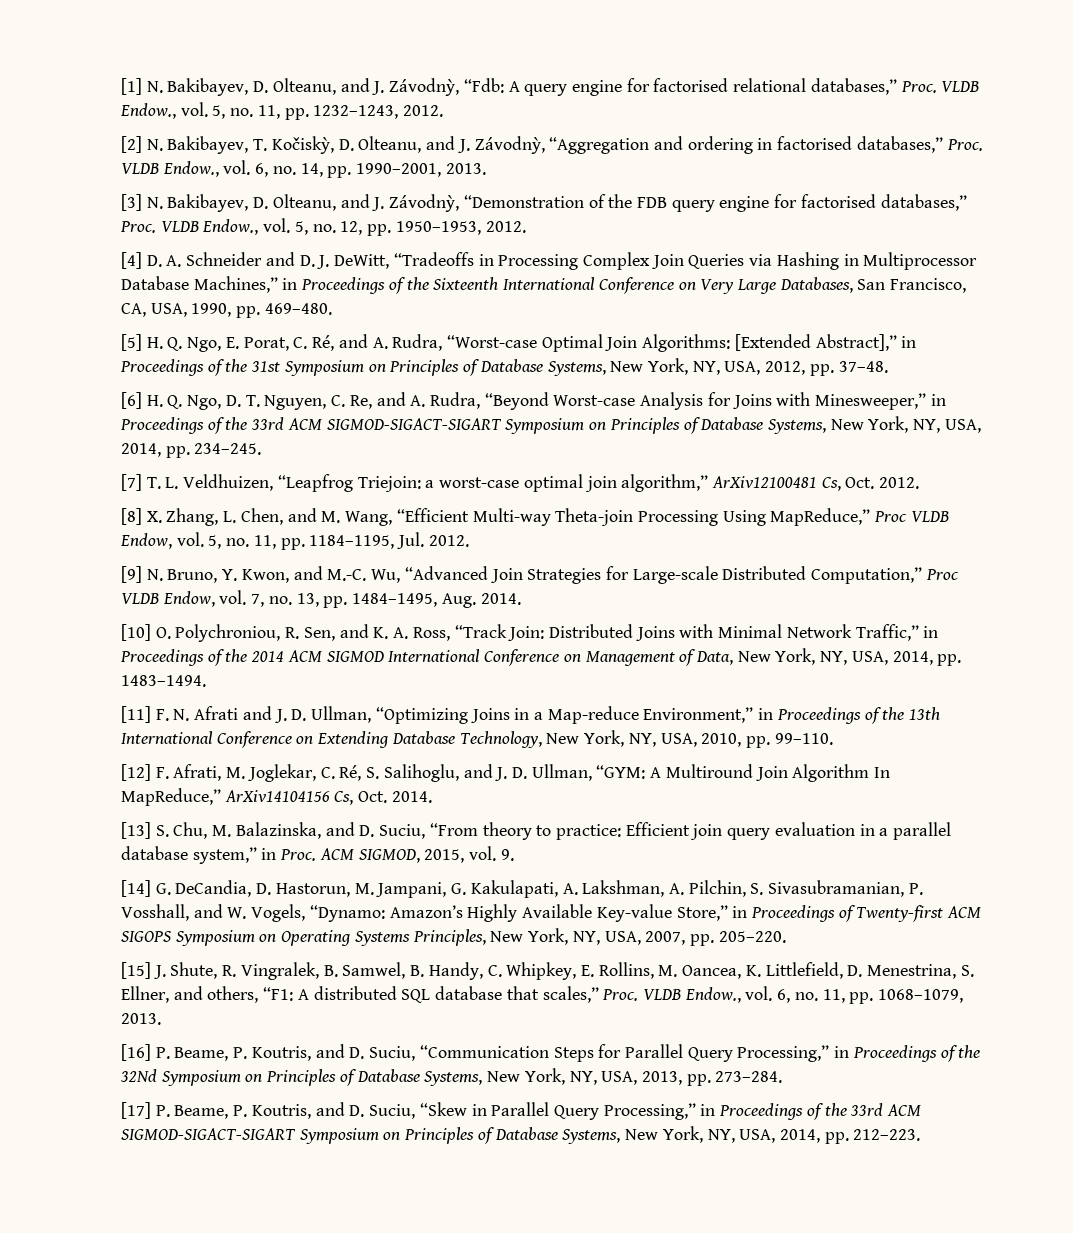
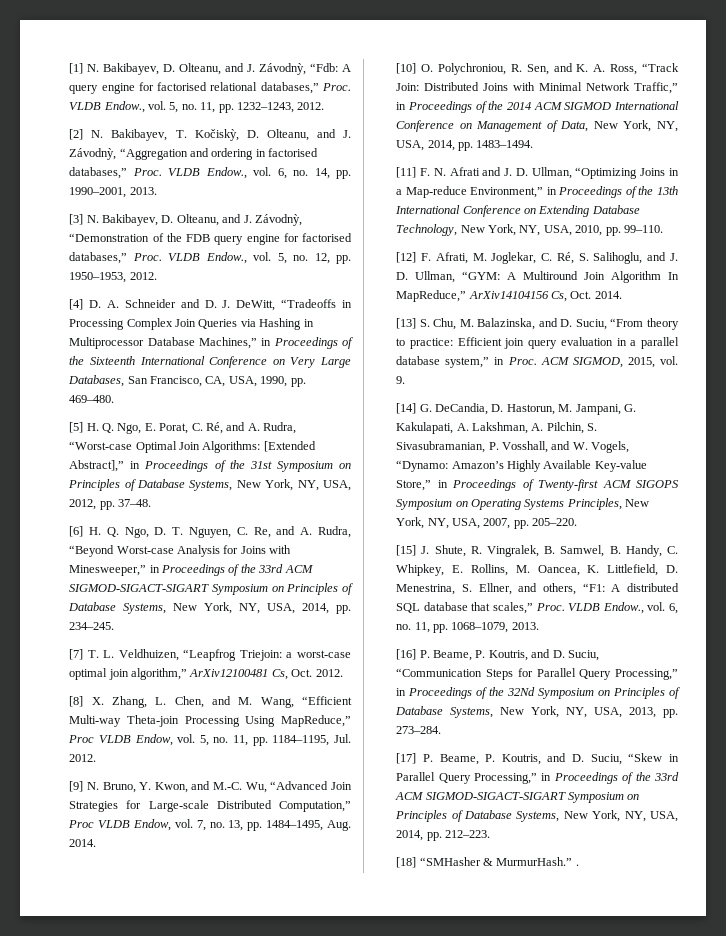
(921, 1135) none -> [396,857,579,868] // [18] “SMHasher & MurmurHash.” .

